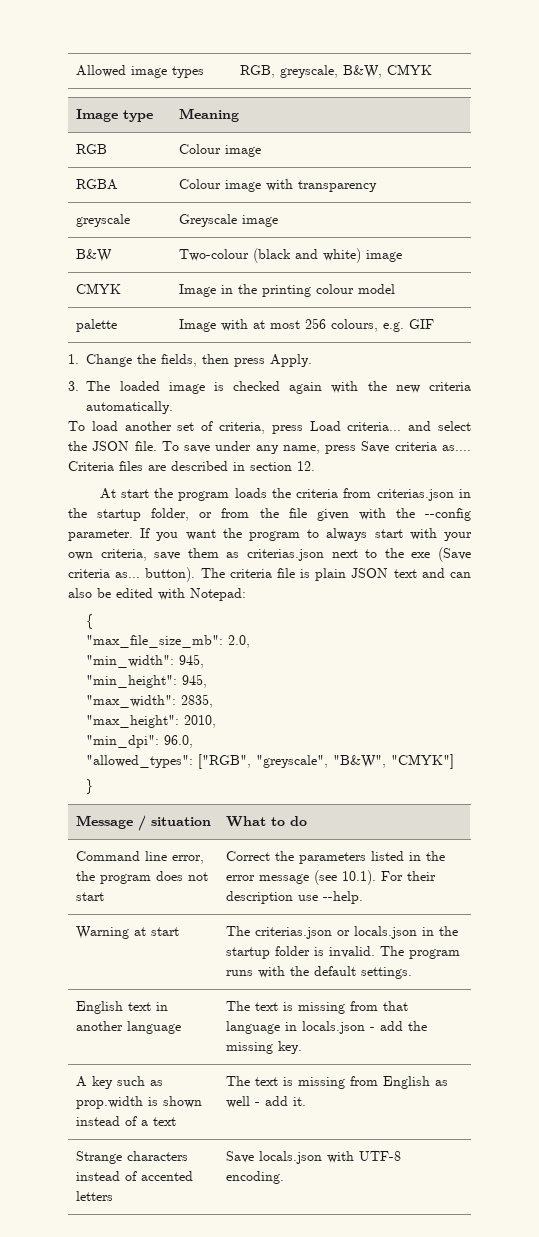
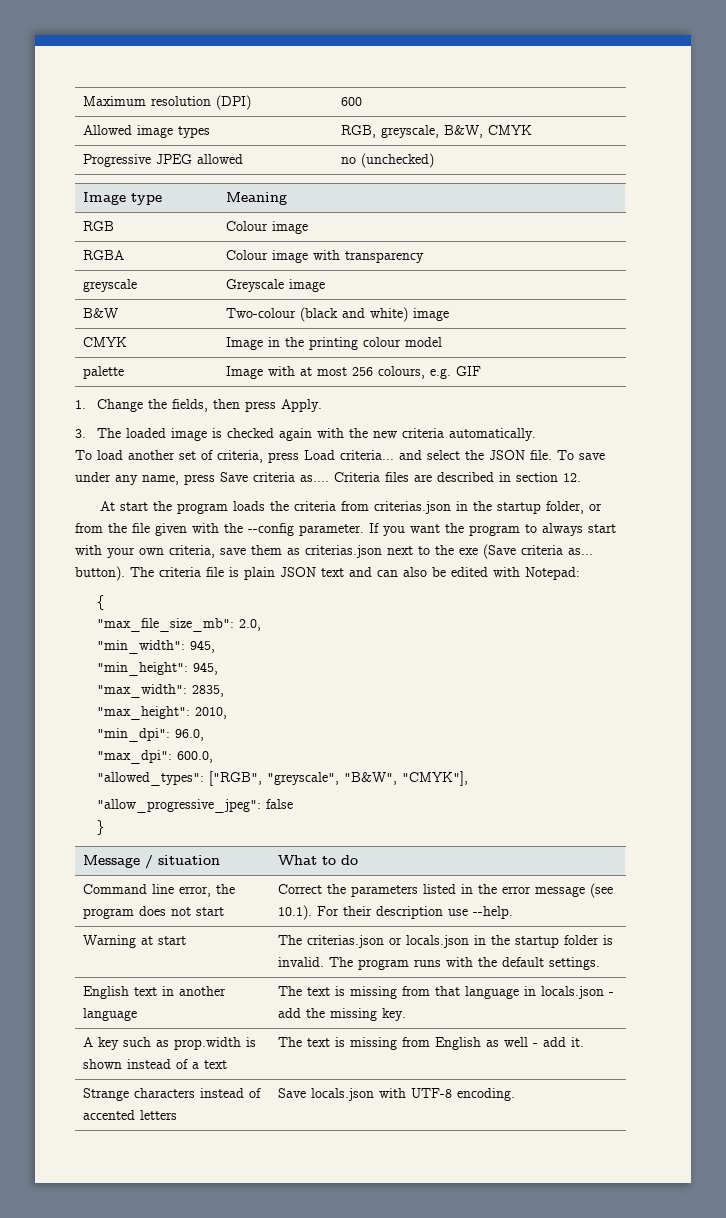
(75, 71) none -> [83,95,252,110] [341,97,363,106] Maximum resolution (DPI) | 600 //
(432, 69) none -> [83,154,244,167] [341,153,435,168] // Progressive JPEG allowed | no (unchecked)
(194, 741) none -> [97,750,214,764] // "max_dpi": 600.0,
[391,754,455,769] "CMYK"] -> [402,771,469,786] [97,799,294,813] "CMYK"], // "allow_progressive_jpeg": false

